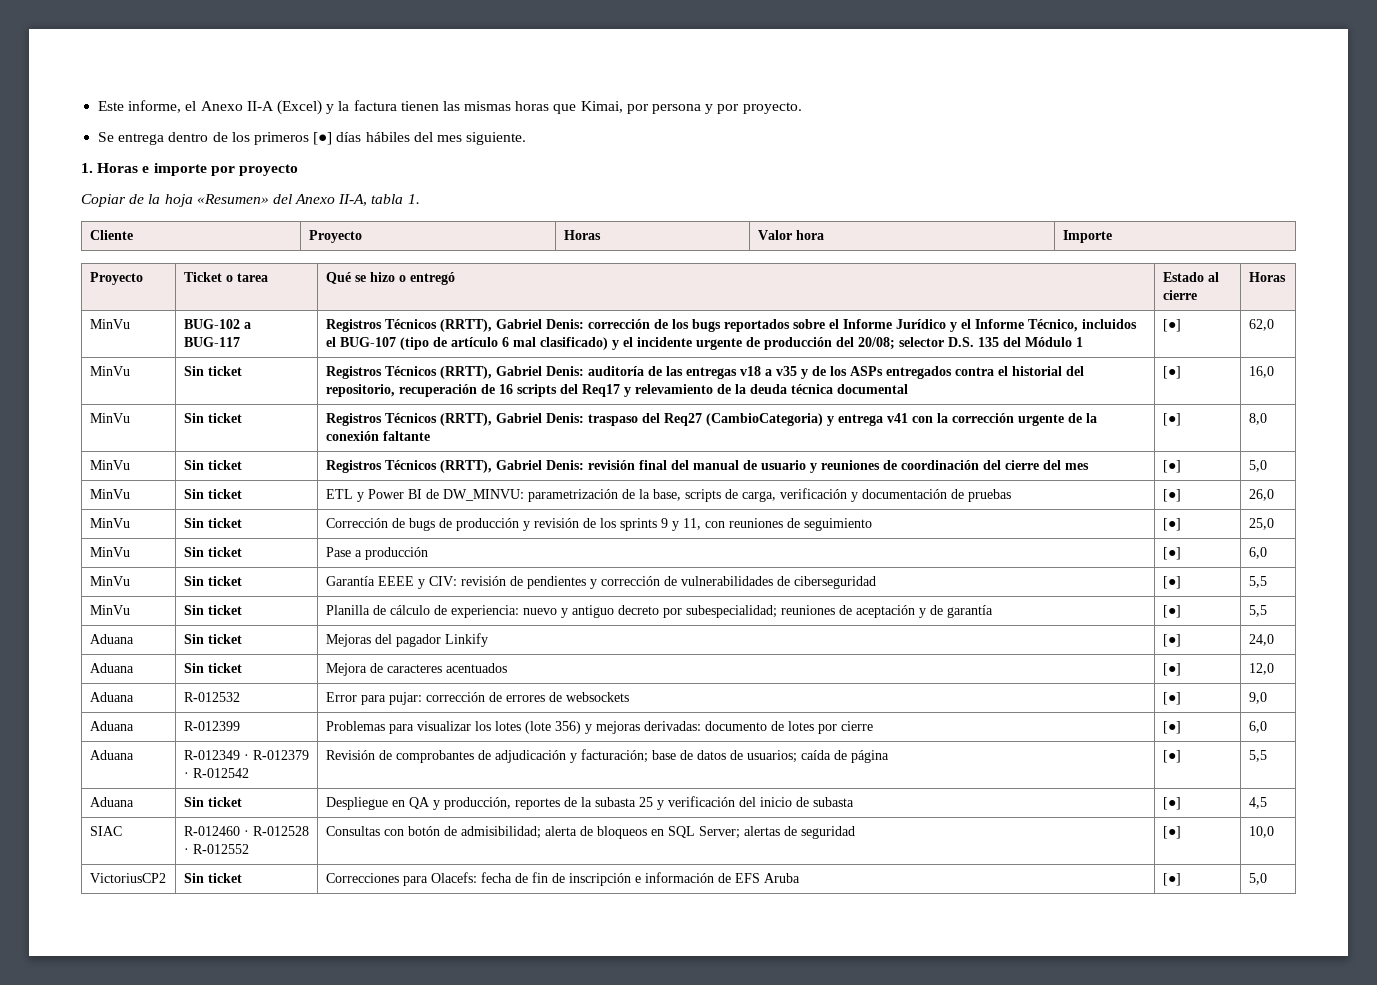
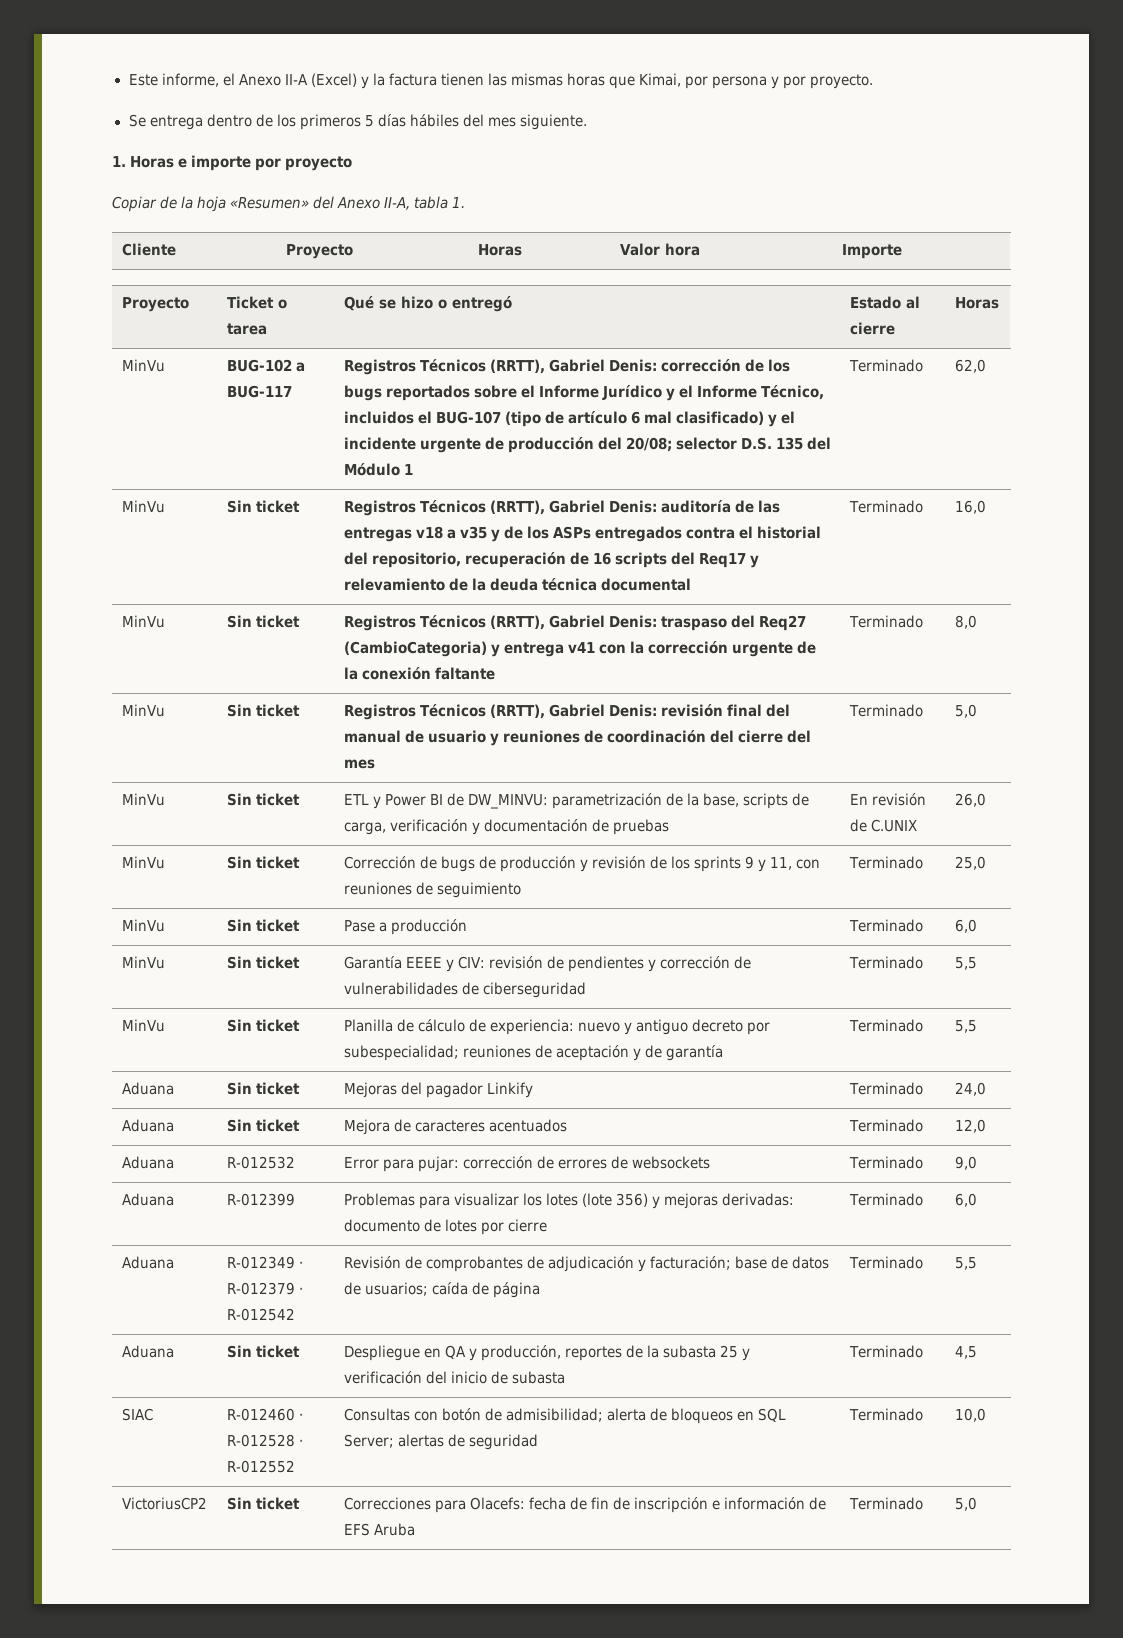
[313,132,333,145] [●] -> [364,115,374,127] 5
[1162,319,1181,332] [●] -> [848,359,923,372] Terminado
[1162,366,1181,379] [●] -> [848,500,923,513] Terminado
[1162,413,1181,426] [●] -> [848,615,923,628] Terminado
[1162,460,1181,473] [●] -> [848,704,923,717] Terminado
[1162,489,1181,502] [●] -> [849,793,926,806] [849,819,917,832] En revisión de C.UNIX
[1162,518,1181,531] [●] -> [848,856,923,869] Terminado
[1162,547,1181,560] [●] -> [848,919,923,932] Terminado
[1162,576,1181,589] [●] -> [848,956,923,969] Terminado
[1162,605,1181,618] [●] -> [848,1019,923,1032] Terminado
[1162,634,1181,647] [●] -> [848,1082,923,1095] Terminado
[1162,663,1181,676] [●] -> [848,1119,923,1132] Terminado
[1162,692,1181,705] [●] -> [848,1156,923,1169] Terminado
[1162,721,1181,734] [●] -> [848,1193,923,1206] Terminado
[1162,750,1181,763] [●] -> [848,1256,923,1269] Terminado
[1162,797,1181,810] [●] -> [848,1345,923,1358] Terminado
[1162,826,1181,839] [●] -> [848,1408,923,1421] Terminado
[1162,873,1181,886] [●] -> [848,1497,923,1510] Terminado

